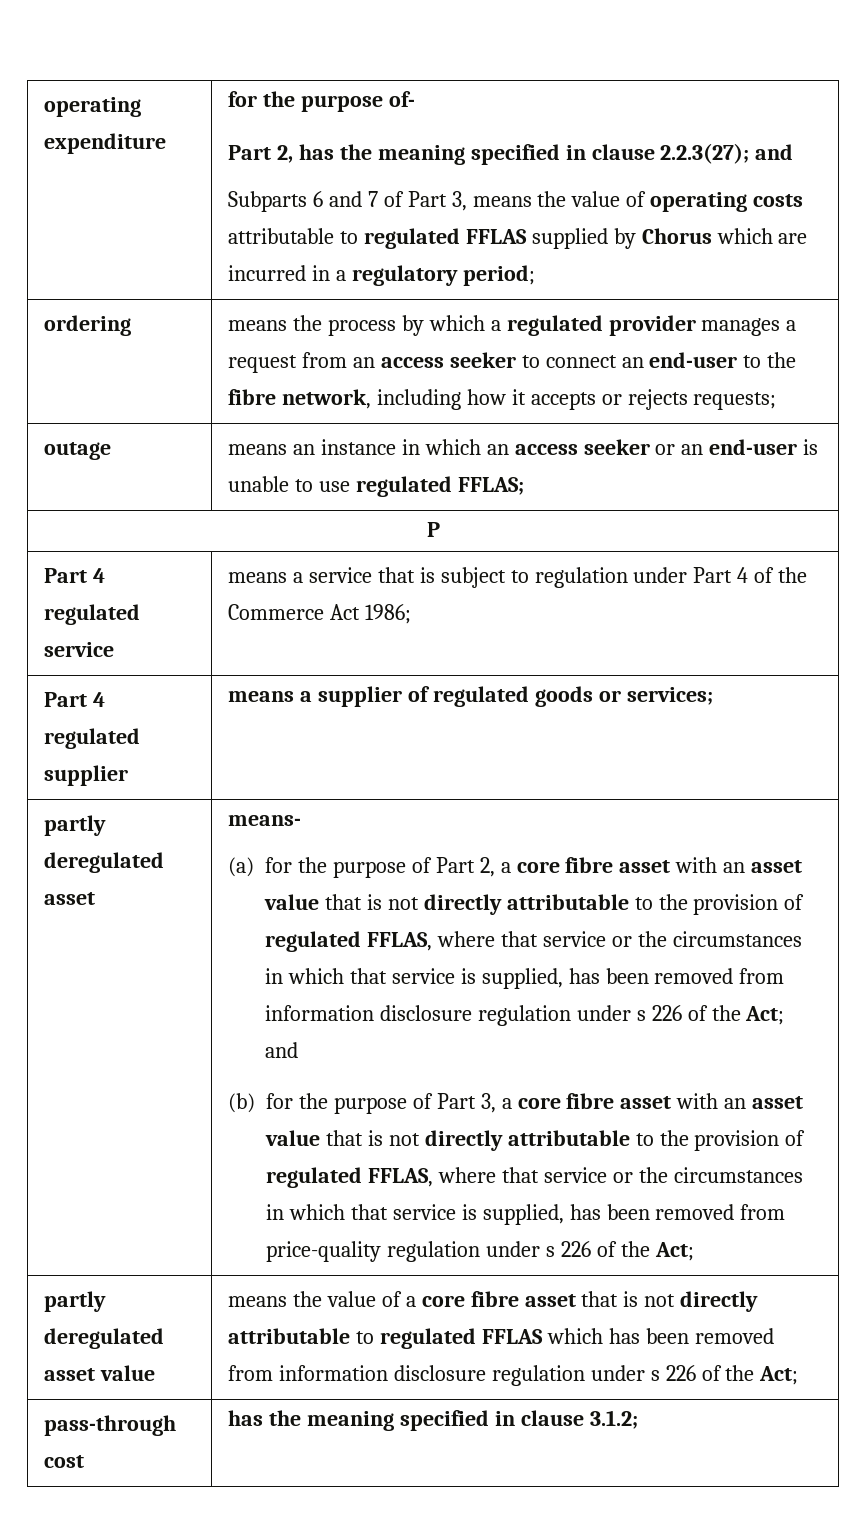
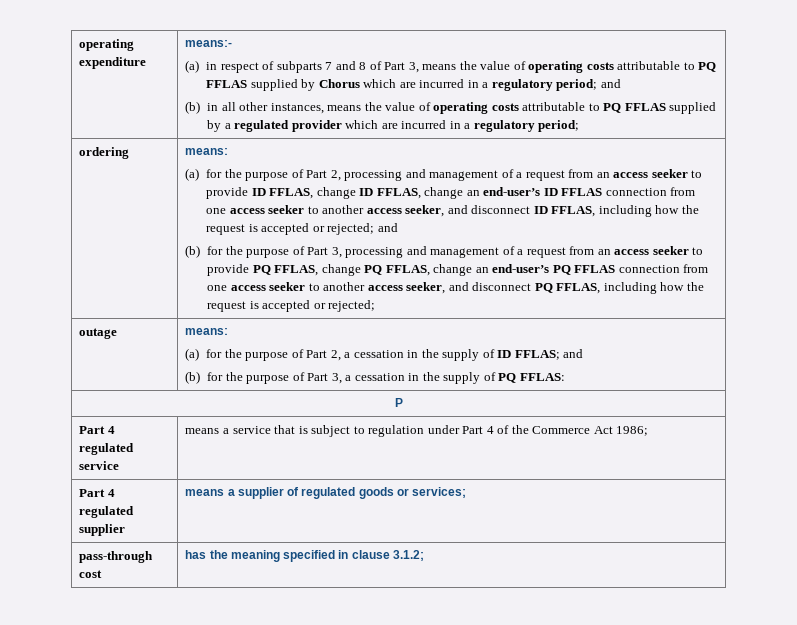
[227,91,415,112] [227,143,794,165] [227,191,378,212] for the purpose of- // Part 2, has the meaning specified in clause 2.2.3(27); and // Subparts 6 and 7 -> [185,40,233,47] [185,60,367,73] means:- // (a) in respect of subparts 7 and 8
[363,228,460,249] regulated -> [698,62,717,72] PQ
[43,315,131,336] [227,315,797,336] [227,352,797,373] [227,389,777,410] [43,442,111,460] [227,439,819,455] [227,476,524,497] // ordering | means the process by which a regulated provider manages a request from an access seeker to connect an end-user to the fibre network, including how it accepts or rejects requests; // outage | means an instance in which an access seeker or an end-user is unable to use regulated FFLAS; -> [600,79,621,88] [185,101,717,114] [206,120,580,132] [79,147,130,159] [185,148,229,155] [185,168,703,181] [205,187,696,199] [205,205,699,217] [205,223,398,235] [185,245,704,258] [206,264,709,276] [206,282,704,294] [206,300,376,312] [79,328,118,339] [185,328,229,335] [185,348,584,361] [185,371,565,384] and // (b) in all other instances, means the value of operating costs attributable to PQ FFLAS supplied by a regulated provider which are incurred in a regulatory period; // ordering | means: // (a) for the purpose of Part 2, processing and management of a request from an access seeker to provide ID FFLAS, change ID FFLAS, change an end-user’s ID FFLAS connection from one access seeker to another access seeker, and disconnect ID FFLAS, including how the request is accepted or rejected; and // (b) for the purpose of Part 3, processing and management of a request from an access seeker to provide PQ FFLAS, change PQ FFLAS, change an end-user’s PQ FFLAS connection from one access seeker to another access seeker, and disconnect PQ FFLAS, including how the request is accepted or rejected; // outage | means: // (a) for the purpose of Part 2, a cessation in the supply of ID FFLAS; and // (b) for the purpose of Part 3, a cessation in the supply of PQ FFLAS:
[43,815,106,836] [43,852,164,873] [43,892,95,905] [227,815,301,826] [227,857,803,878] [263,894,805,915] [264,931,802,952] [264,968,785,989] [264,1005,785,1026] [264,1042,298,1058] [227,1093,804,1114] [264,1130,806,1151] [265,1167,803,1188] [265,1204,786,1225] [265,1241,694,1262] [43,1291,106,1312] [43,1328,164,1349] [43,1365,155,1381] [227,1291,759,1312] [227,1328,774,1349] [227,1365,799,1386] // partly deregulated asset | means- // (a) for the purpose of Part 2, a core fibre asset with an asset value that is not directly attributable to the provision of regulated FFLAS, where that service or the circumstances in which that service is supplied, has been removed from information disclosure regulation under s 226 of the Act; and // (b) for the purpose of Part 3, a core fibre asset with an asset value that is not directly attributable to the provision of regulated FFLAS, where that service or the circumstances in which that service is supplied, has been removed from price-quality regulation under s 226 of the Act; // partly deregulated asset value | means the value of a core fibre asset that is not directly attributable to regulated FFLAS which has been removed from information disclosure regulation under s 226 of the Act; -> (467, 492) none

